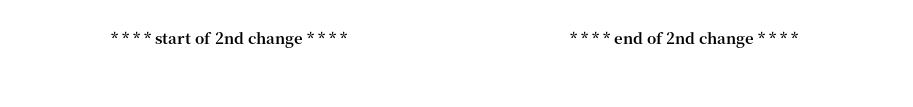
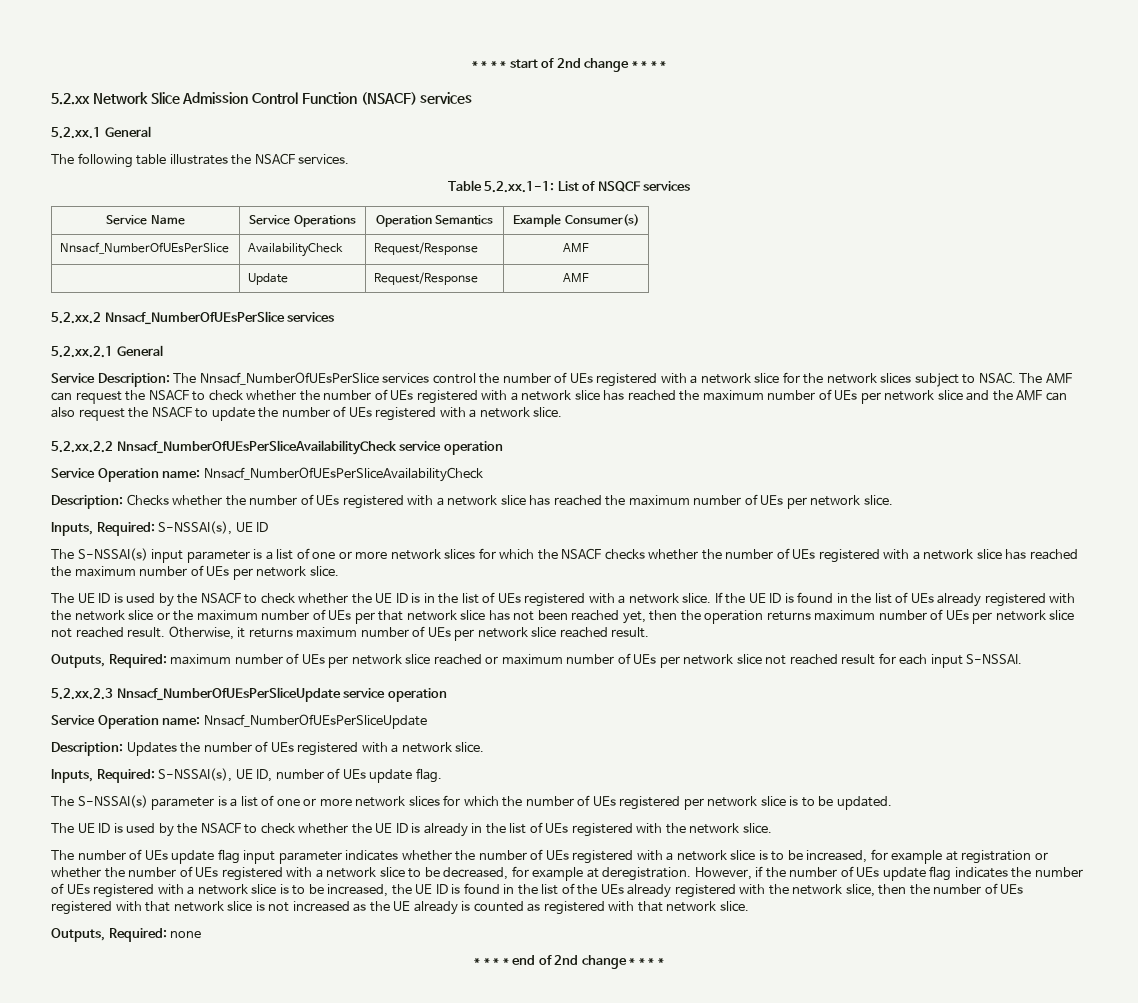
(348, 37) none -> [51,92,473,105] [51,126,151,139] [51,153,350,168] [447,180,691,193] [106,215,185,225] [249,215,356,227] [375,215,494,227] [513,214,639,227] [60,242,230,254] [248,243,344,257] [374,242,479,255] [563,243,589,252] [248,273,289,285] [374,272,479,285] [563,273,589,282] [51,311,335,325] [51,345,163,358] [51,372,1072,387] [51,389,1067,404] [51,406,563,421] [51,440,503,455] [51,467,483,482] [51,494,893,509] [51,521,269,536] [51,548,1078,563] [51,565,339,580] [51,592,1076,607] [51,609,1075,624] [51,626,650,641] [51,653,1023,668] [51,687,447,702] [51,714,427,729] [51,741,485,756] [51,768,442,783] [51,795,892,810] [51,822,772,837] [51,849,1048,864] [51,866,1083,881] [51,883,1024,898] [51,901,749,915] [51,928,202,942] // 5.2.xx Network Slice Admission Control Function (NSACF) services // 5.2.xx.1 General // The following table illustrates the NSACF services. // Table 5.2.xx.1-1: List of NSQCF services // Service Name | Service Operations | Operation Semantics | Example Consumer(s) // Nnsacf_NumberOfUEsPerSlice | AvailabilityCheck | Request/Response | AMF // | Update | Request/Response | AMF // 5.2.xx.2 Nnsacf_NumberOfUEsPerSlice services // 5.2.xx.2.1 General // Service Description: The Nnsacf_NumberOfUEsPerSlice services control the number of UEs registered with a network slice for the network slices subject to NSAC. The AMF can request the NSACF to check whether the number of UEs registered with a network slice has reached the maximum number of UEs per network slice and the AMF can also request the NSACF to update the number of UEs registered with a network slice. // 5.2.xx.2.2 Nnsacf_NumberOfUEsPerSliceAvailabilityCheck service operation // Service Operation name: Nnsacf_NumberOfUEsPerSliceAvailabilityCheck // Description: Checks whether the number of UEs registered with a network slice has reached the maximum number of UEs per network slice. // Inputs, Required: S-NSSAI(s), UE ID // The S-NSSAI(s) input parameter is a list of one or more network slices for which the NSACF checks whether the number of UEs registered with a network slice has reached the maximum number of UEs per network slice. // The UE ID is used by the NSACF to check whether the UE ID is in the list of UEs registered with a network slice. If the UE ID is found in the list of UEs already registered with the network slice or the maximum number of UEs per that network slice has not been reached yet, then the operation returns maximum number of UEs per network slice not reached result. Otherwise, it returns maximum number of UEs per network slice reached result. // Outputs, Required: maximum number of UEs per network slice reached or maximum number of UEs per network slice not reached result for each input S-NSSAI. // 5.2.xx.2.3 Nnsacf_NumberOfUEsPerSliceUpdate service operation // Service Operation name: Nnsacf_NumberOfUEsPerSliceUpdate // Description: Updates the number of UEs registered with a network slice. // Inputs, Required: S-NSSAI(s), UE ID, number of UEs update flag. // The S-NSSAI(s) parameter is a list of one or more network slices for which the number of UEs registered per network slice is to be updated. // The UE ID is used by the NSACF to check whether the UE ID is already in the list of UEs registered with the network slice. // The number of UEs update flag input parameter indicates whether the number of UEs registered with a network slice is to be increased, for example at registration or whether the number of UEs registered with a network slice to be decreased, for example at deregistration. However, if the number of UEs update flag indicates the number of UEs registered with a network slice is to be increased, the UE ID is found in the list of the UEs already registered with the network slice, then the number of UEs registered with that network slice is not increased as the UE already is counted as registered with that network slice. // Outputs, Required: none

